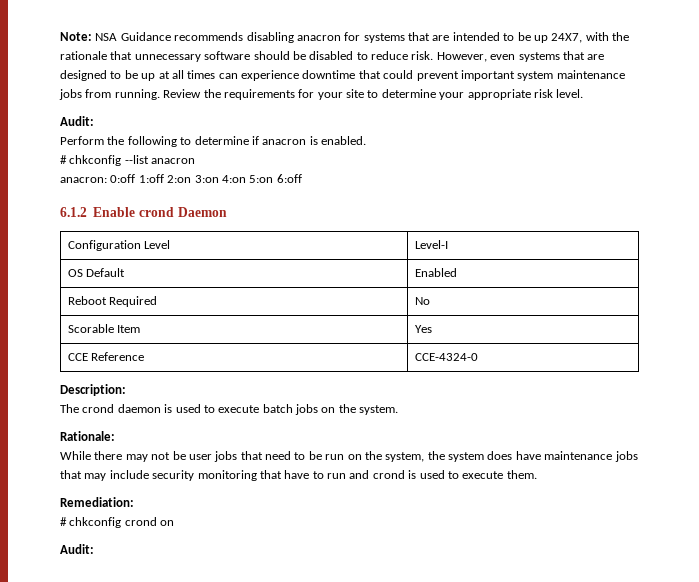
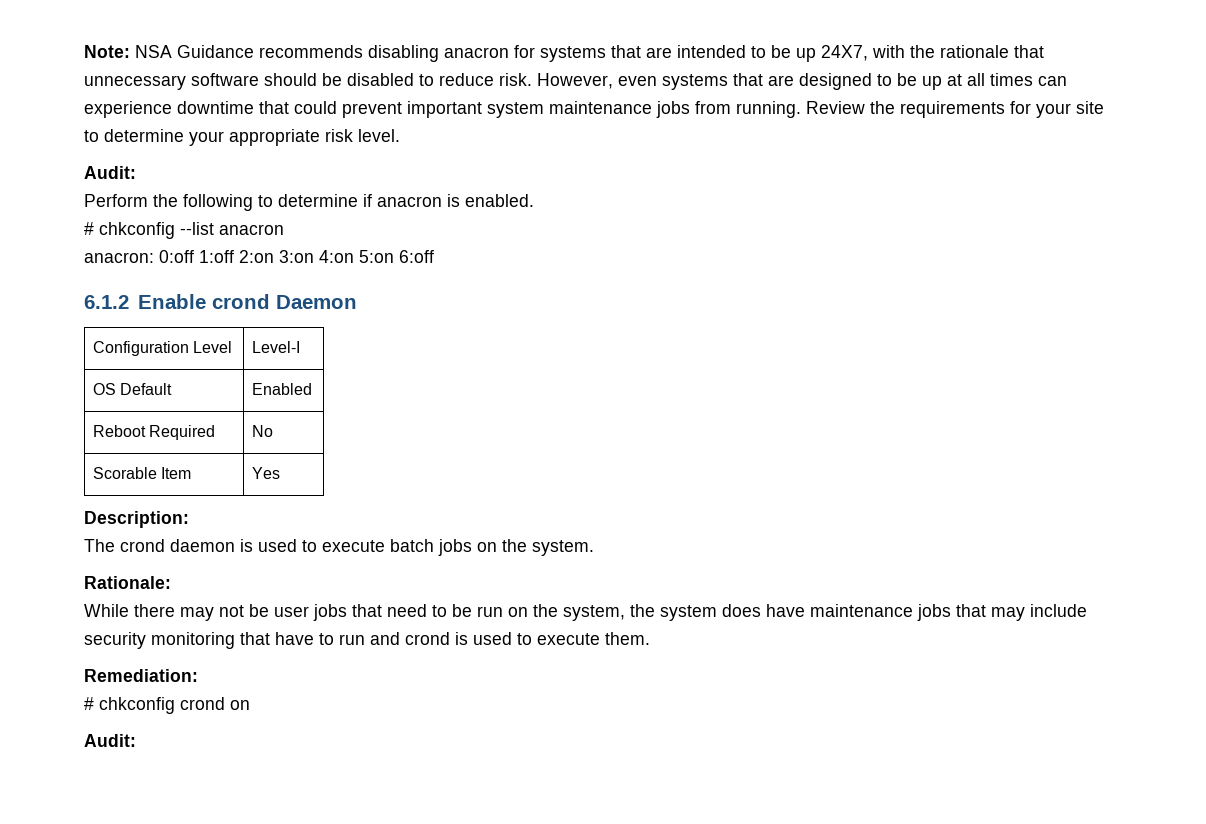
[67,352,145,361] [414,353,478,361] // CCE Reference | CCE-4324-0 -> (281, 473) none

